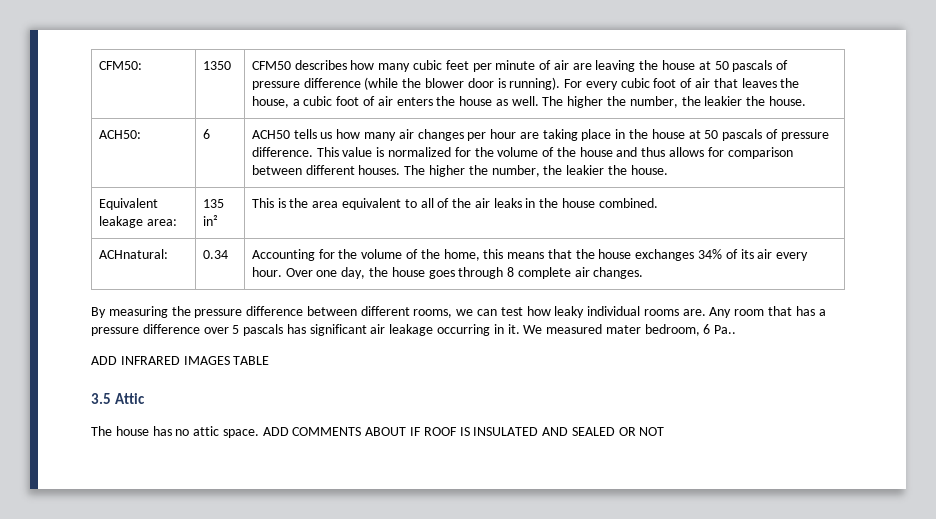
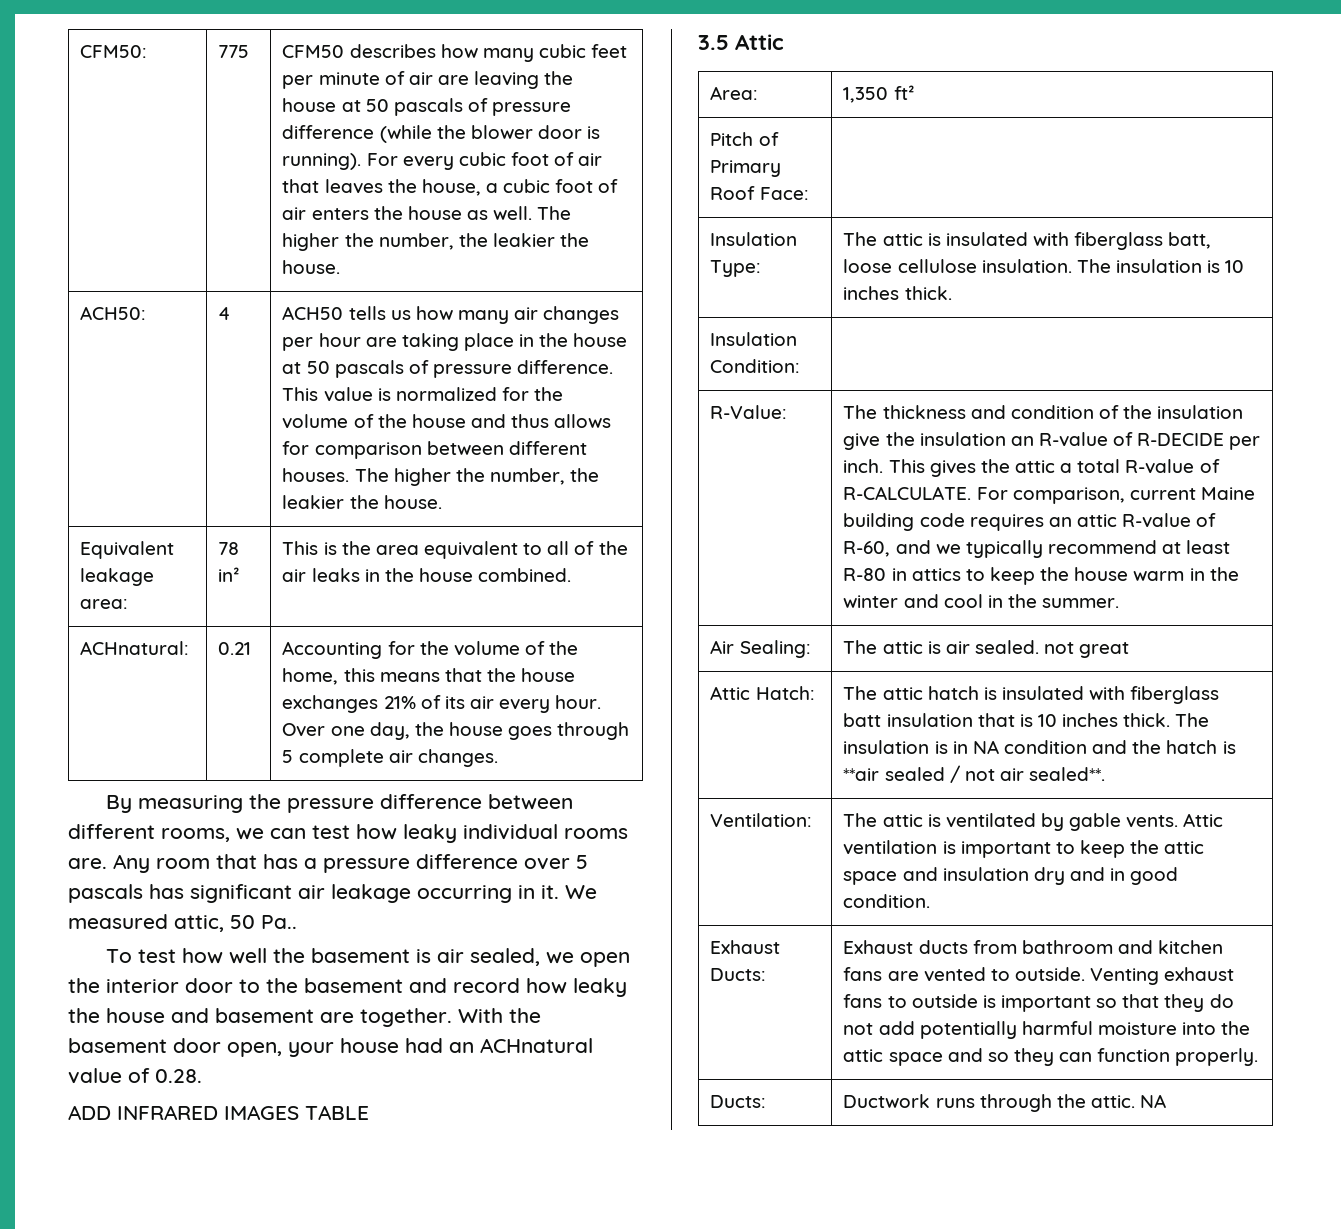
[202,61,231,70] 1350 -> [218,45,250,58] 775
[202,129,210,139] 6 -> [218,307,231,320] 4
[202,199,224,208] 135 -> [218,542,240,555] 78
[202,250,228,259] 0.34 -> [218,642,252,655] 0.21
[697,249,722,259] 34% -> [383,696,416,709] 21%
[507,267,515,277] 8 -> [282,750,294,763] 5
[605,324,737,336] mater bedroom, 6 Pa.. -> [174,915,297,932] [105,948,630,967] [68,978,627,997] [68,1008,541,1027] [68,1038,593,1057] [68,1068,202,1084] attic, 50 Pa.. // To test how well the basement is air sealed, we open the interior door to the basement and record how leaky the house and basement are together. With the basement door open, your house had an ACHnatural value of 0.28.
[91,426,665,438] // The house has no attic space. ADD COMMENTS ABOUT IF ROOF IS INSULATED AND SEALED OR NOT -> [710,86,759,100] [843,85,915,103] [710,132,779,146] [710,160,782,177] [710,186,809,200] [710,232,798,246] [710,260,762,277] [843,232,1212,250] [843,259,1245,273] [843,286,952,300] [710,332,798,346] [710,359,801,373] [710,405,788,419] [843,405,1244,419] [843,432,1261,450] [843,459,1220,477] [843,486,1256,504] [843,513,1217,531] [843,540,1231,558] [843,567,1239,585] [843,594,1120,608] [710,640,811,658] [843,640,1130,658] [710,686,815,700] [843,686,1220,704] [843,713,1210,727] [843,740,1236,754] [843,765,1106,783] [710,813,813,827] [843,813,1224,831] [843,840,1205,858] [843,867,1179,885] [843,894,931,908] [710,940,781,954] [710,968,767,981] [843,940,1224,954] [843,967,1235,985] [843,994,1234,1012] [843,1021,1251,1039] [843,1048,1259,1066] [710,1095,767,1108] [843,1094,1167,1112] // Area: | 1,350 ft² // Pitch of Primary Roof Face: | // Insulation Type: | The attic is insulated with fiberglass batt, loose cellulose insulation. The insulation is 10 inches thick. // Insulation Condition: | // R-Value: | The thickness and condition of the insulation give the insulation an R-value of R-DECIDE per inch. This gives the attic a total R-value of R-CALCULATE. For comparison, current Maine building code requires an attic R-value of R-60, and we typically recommend at least R-80 in attics to keep the house warm in the winter and cool in the summer. // Air Sealing: | The attic is air sealed. not great // Attic Hatch: | The attic hatch is insulated with fiberglass batt insulation that is 10 inches thick. The insulation is in NA condition and the hatch is **air sealed / not air sealed**. // Ventilation: | The attic is ventilated by gable vents. Attic ventilation is important to keep the attic space and insulation dry and in good condition. // Exhaust Ducts: | Exhaust ducts from bathroom and kitchen fans are vented to outside. Venting exhaust fans to outside is important so that they do not add potentially harmful moisture into the attic space and so they can function properly. // Ducts: | Ductwork runs through the attic. NA

